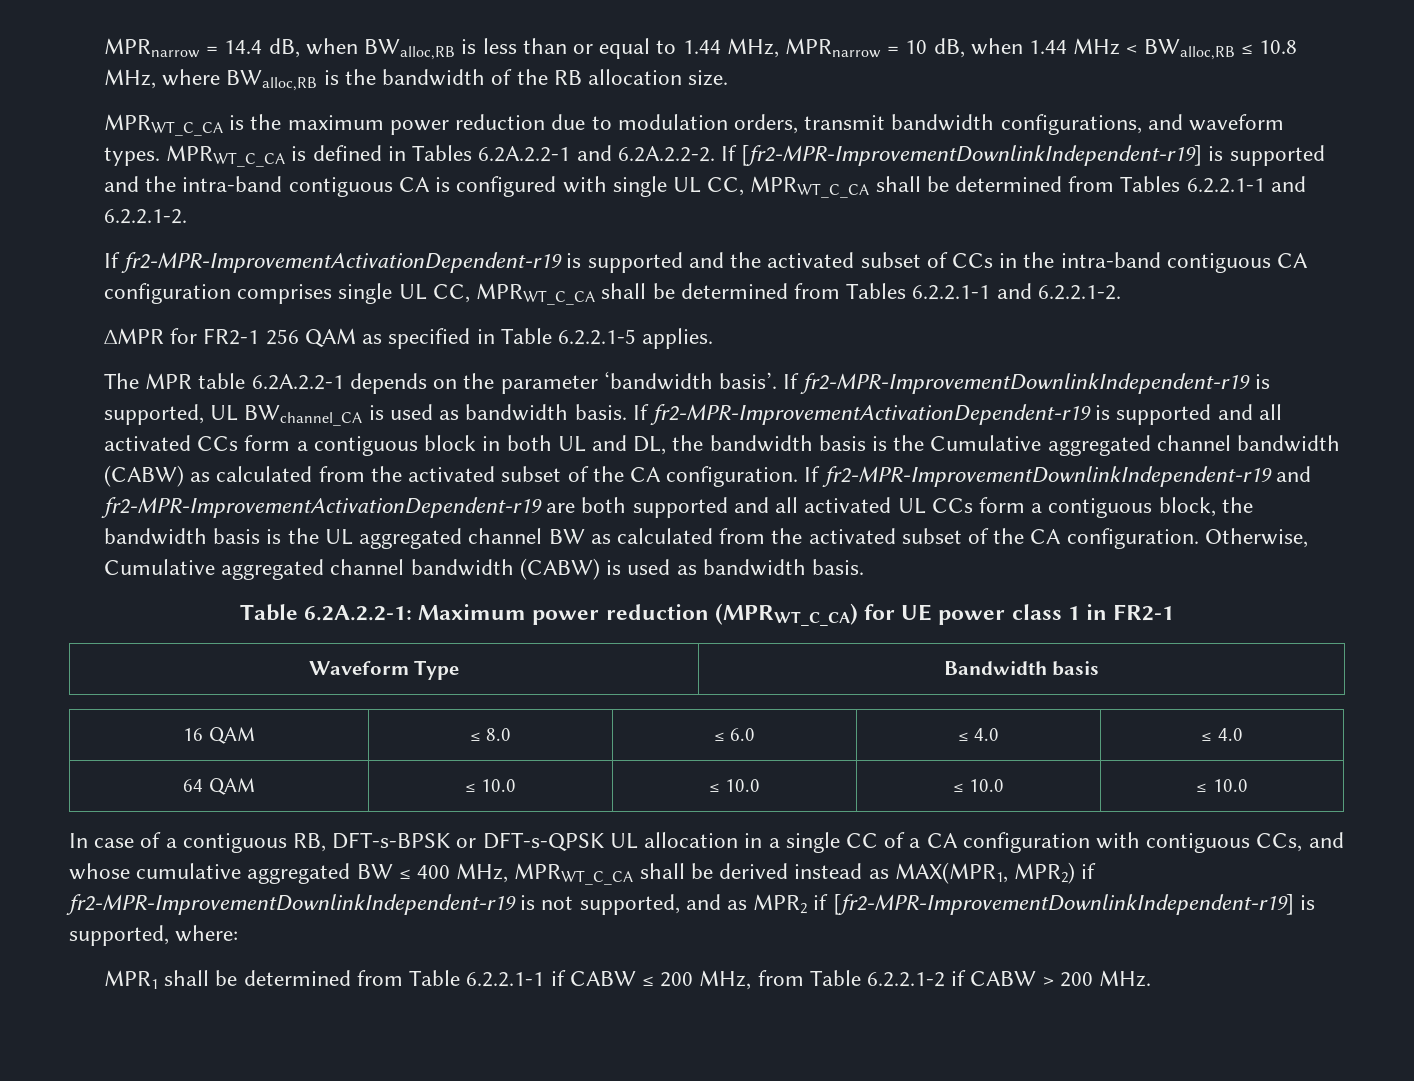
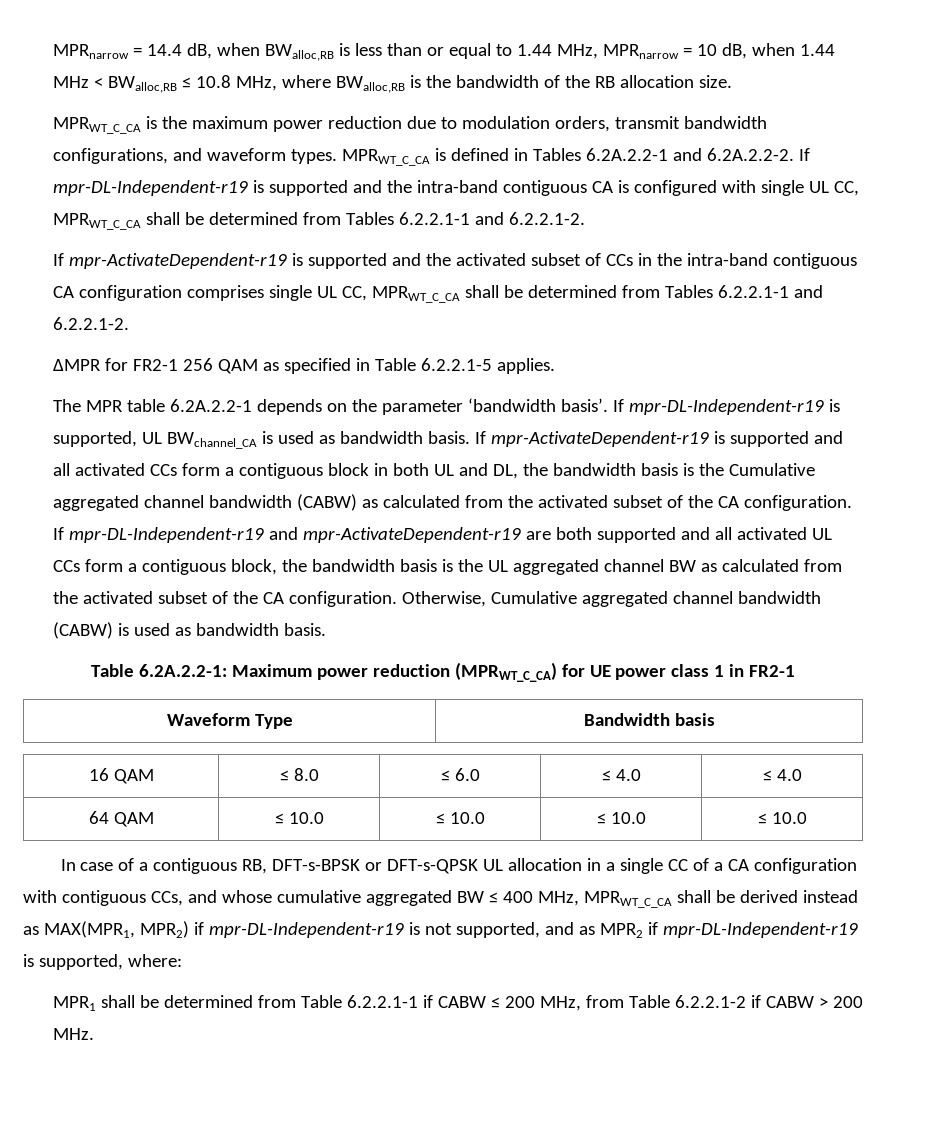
[741,145,1203,166] [fr2-MPR-ImprovementDownlinkIndependent-r19] -> [53,180,249,196] mpr-DL-Independent-r19
[121,252,563,273] fr2-MPR-ImprovementActivationDependent-r19 -> [69,253,288,269] mpr-ActivateDependent-r19
[800,373,1251,394] fr2-MPR-ImprovementDownlinkIndependent-r19 -> [628,399,824,415] mpr-DL-Independent-r19
[649,404,1091,425] fr2-MPR-ImprovementActivationDependent-r19 -> [490,431,709,447] mpr-ActivateDependent-r19
[821,466,1311,487] [101,497,543,518] fr2-MPR-ImprovementDownlinkIndependent-r19 and fr2-MPR-ImprovementActivationDependent-r19 -> [69,527,521,543] mpr-DL-Independent-r19 and mpr-ActivateDependent-r19
[66,894,516,915] fr2-MPR-ImprovementDownlinkIndependent-r19 -> [208,922,404,938] mpr-DL-Independent-r19
[832,894,1294,915] [fr2-MPR-ImprovementDownlinkIndependent-r19] -> [662,922,858,938] mpr-DL-Independent-r19

